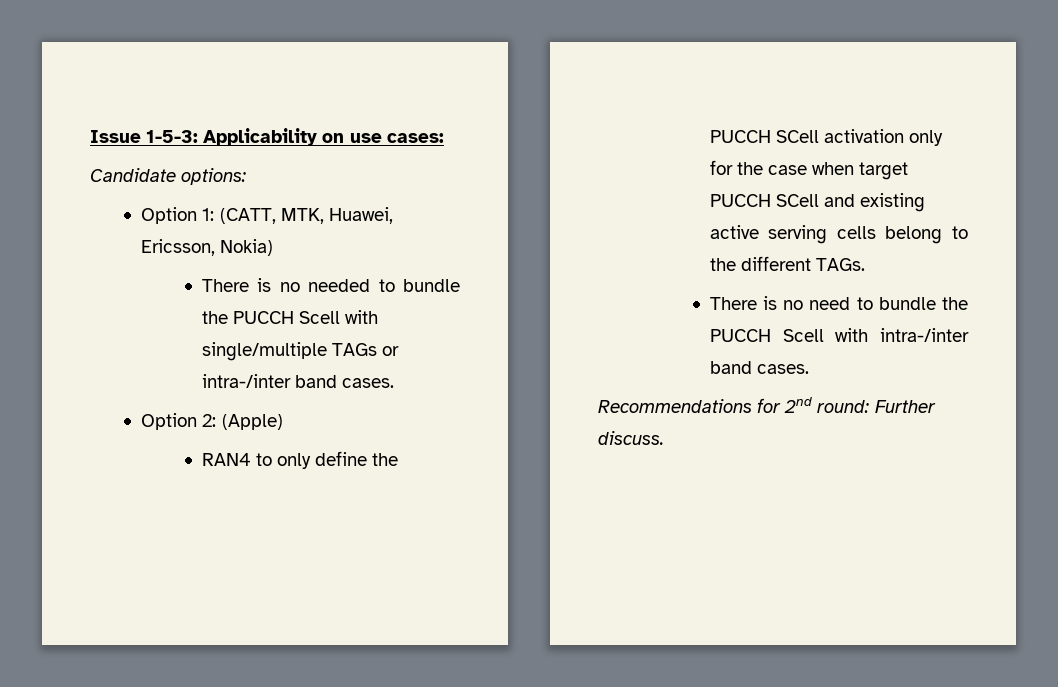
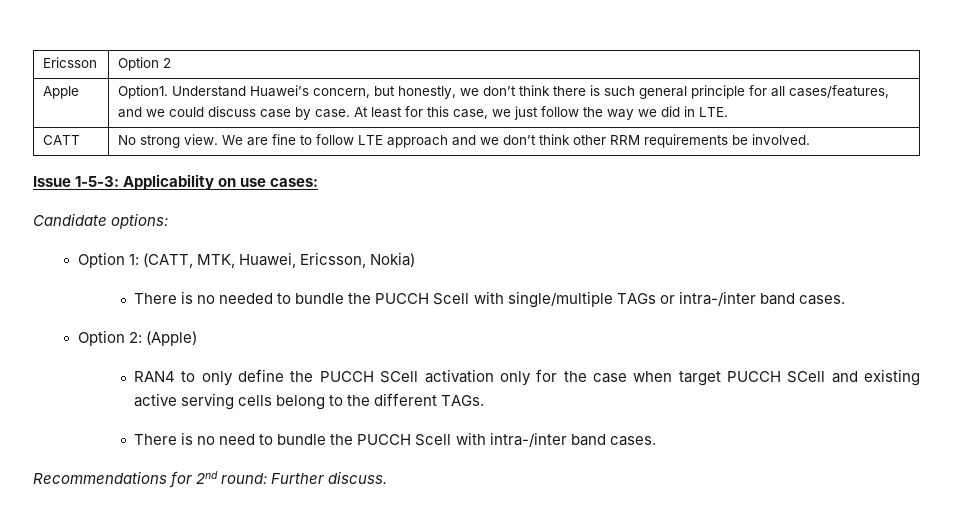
(90, 136) none -> [43,57,98,68] [118,57,172,71] [43,86,80,99] [118,85,890,99] [118,106,729,120] [43,135,81,145] [118,134,811,148] Ericsson | Option 2 // Apple | Option1. Understand Huawei’s concern, but honestly, we don’t think there is such general principle for all cases/features, and we could discuss case by case. At least for this case, we just follow the way we did in LTE. // CATT | No strong view. We are fine to follow LTE approach and we don’t think other RRM requirements be involved. //

